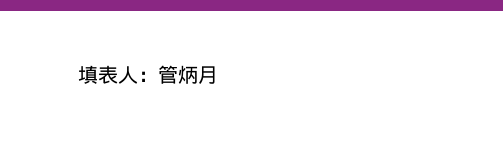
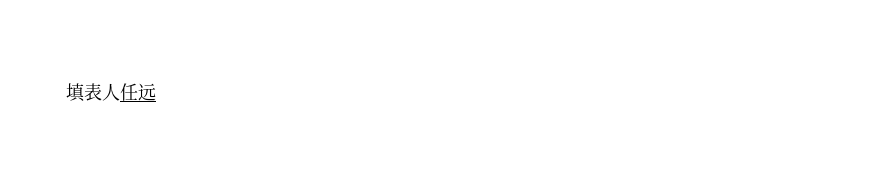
[138,65,218,84] ：管炳月 -> [120,83,156,101] 任远

